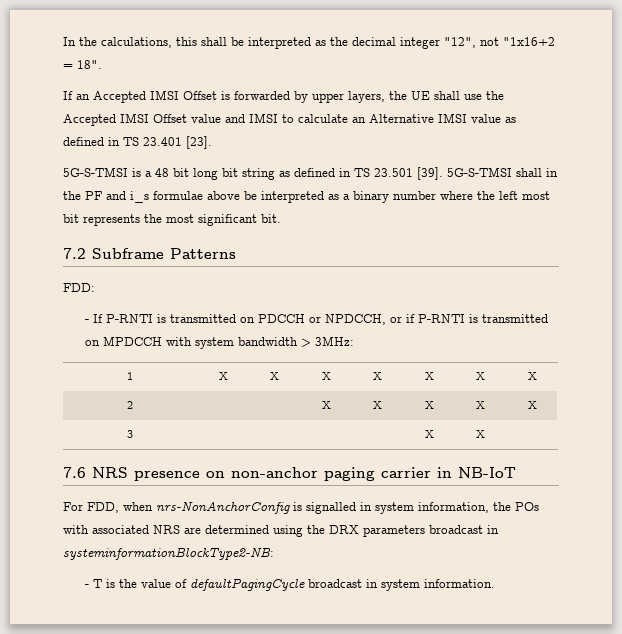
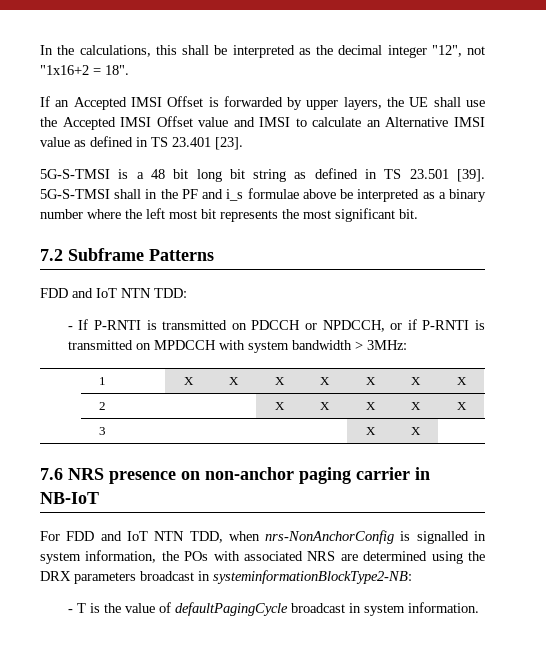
[63,283,95,292] FDD: -> [40,288,187,298] FDD and IoT NTN TDD:
[87,502,119,513] FDD, -> [66,531,223,543] FDD and IoT NTN TDD,

